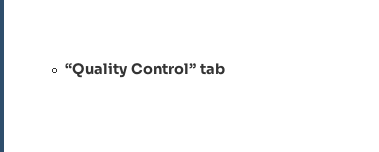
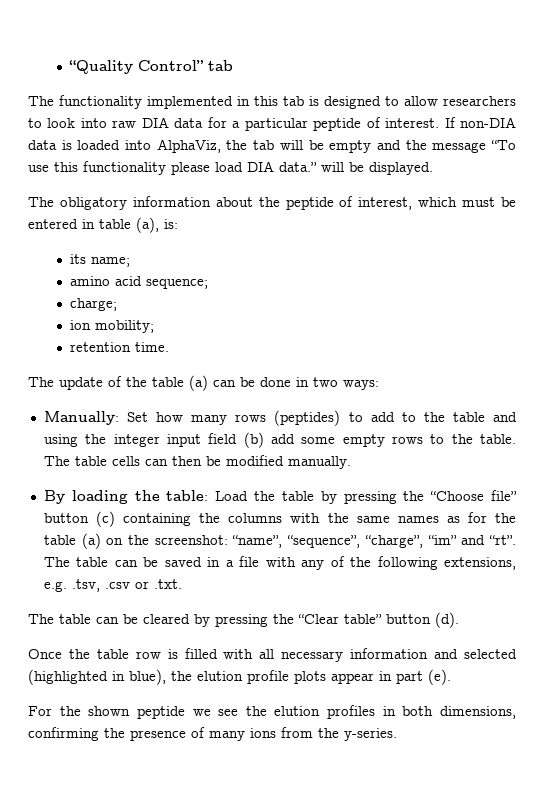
(225, 69) none -> [28,95,516,109] [28,117,516,131] [28,139,516,153] [28,161,433,175] [28,196,516,210] [28,217,178,233] [69,254,130,267] [69,276,208,289] [69,298,117,311] [69,320,154,333] [69,342,169,352] [28,375,379,391] [43,410,518,426] [43,432,516,448] [43,455,351,469] [43,490,517,504] [43,511,517,527] [43,533,516,549] [43,556,516,570] [43,579,182,592] [28,612,459,628] [28,648,517,662] [28,669,451,685] [28,705,516,719] [28,727,397,741] // The functionality implemented in this tab is designed to allow researchers to look into raw DIA data for a particular peptide of interest. If non-DIA data is loaded into AlphaViz, the tab will be empty and the message “To use this functionality please load DIA data.” will be displayed. // The obligatory information about the peptide of interest, which must be entered in table (a), is: // its name; // amino acid sequence; // charge; // ion mobility; // retention time. // The update of the table (a) can be done in two ways: // Manually: Set how many rows (peptides) to add to the table and using the integer input field (b) add some empty rows to the table. The table cells can then be modified manually. // By loading the table: Load the table by pressing the “Choose file” button (c) containing the columns with the same names as for the table (a) on the screenshot: “name”, “sequence”, “charge”, “im” and “rt”. The table can be saved in a file with any of the following extensions, e.g. .tsv, .csv or .txt. // The table can be cleared by pressing the “Clear table” button (d). // Once the table row is filled with all necessary information and selected (highlighted in blue), the elution profile plots appear in part (e). // For the shown peptide we see the elution profiles in both dimensions, confirming the presence of many ions from the y-series.

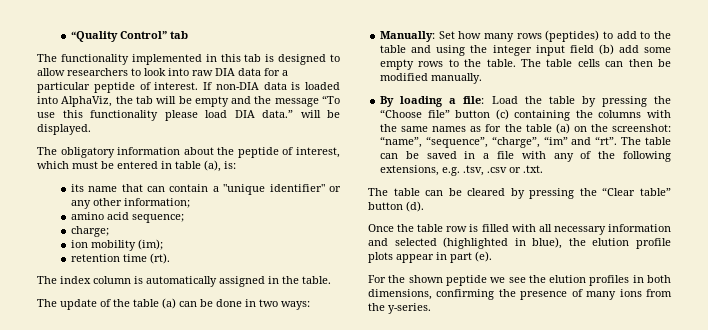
[90,257,130,267] name; -> [88,184,342,195] [70,198,190,209] name that can contain a "unique identifier" or any other information;
[94,320,154,333] mobility; -> [90,239,163,251] mobility (im);
[134,342,169,352] time. -> [122,253,170,264] [37,276,331,287] time (rt). // The index column is automatically assigned in the table.
[134,490,209,501] the table: -> [449,96,485,104] a file:

